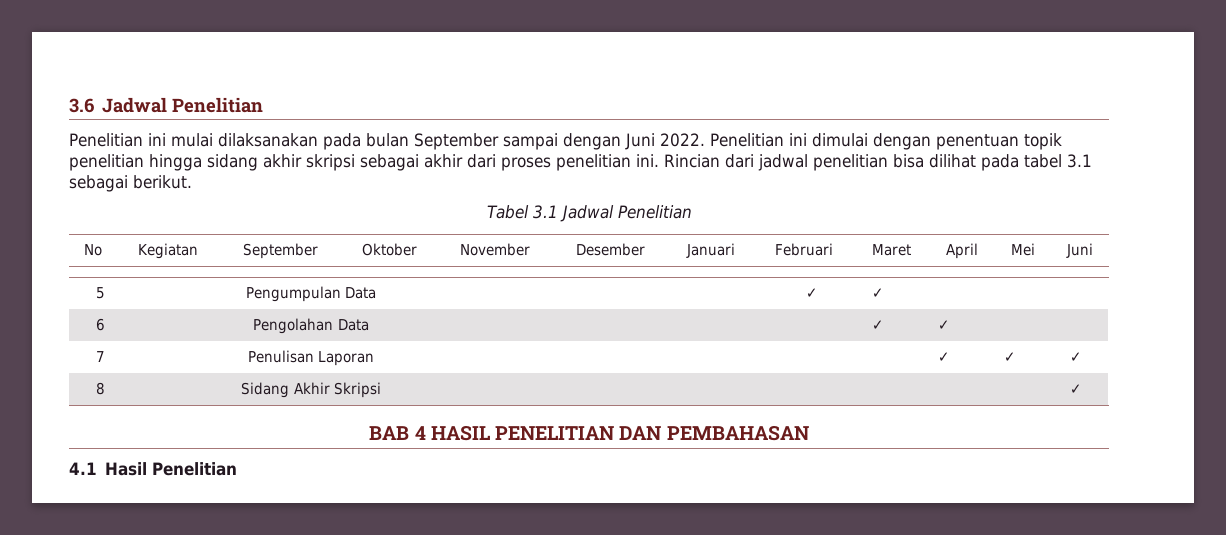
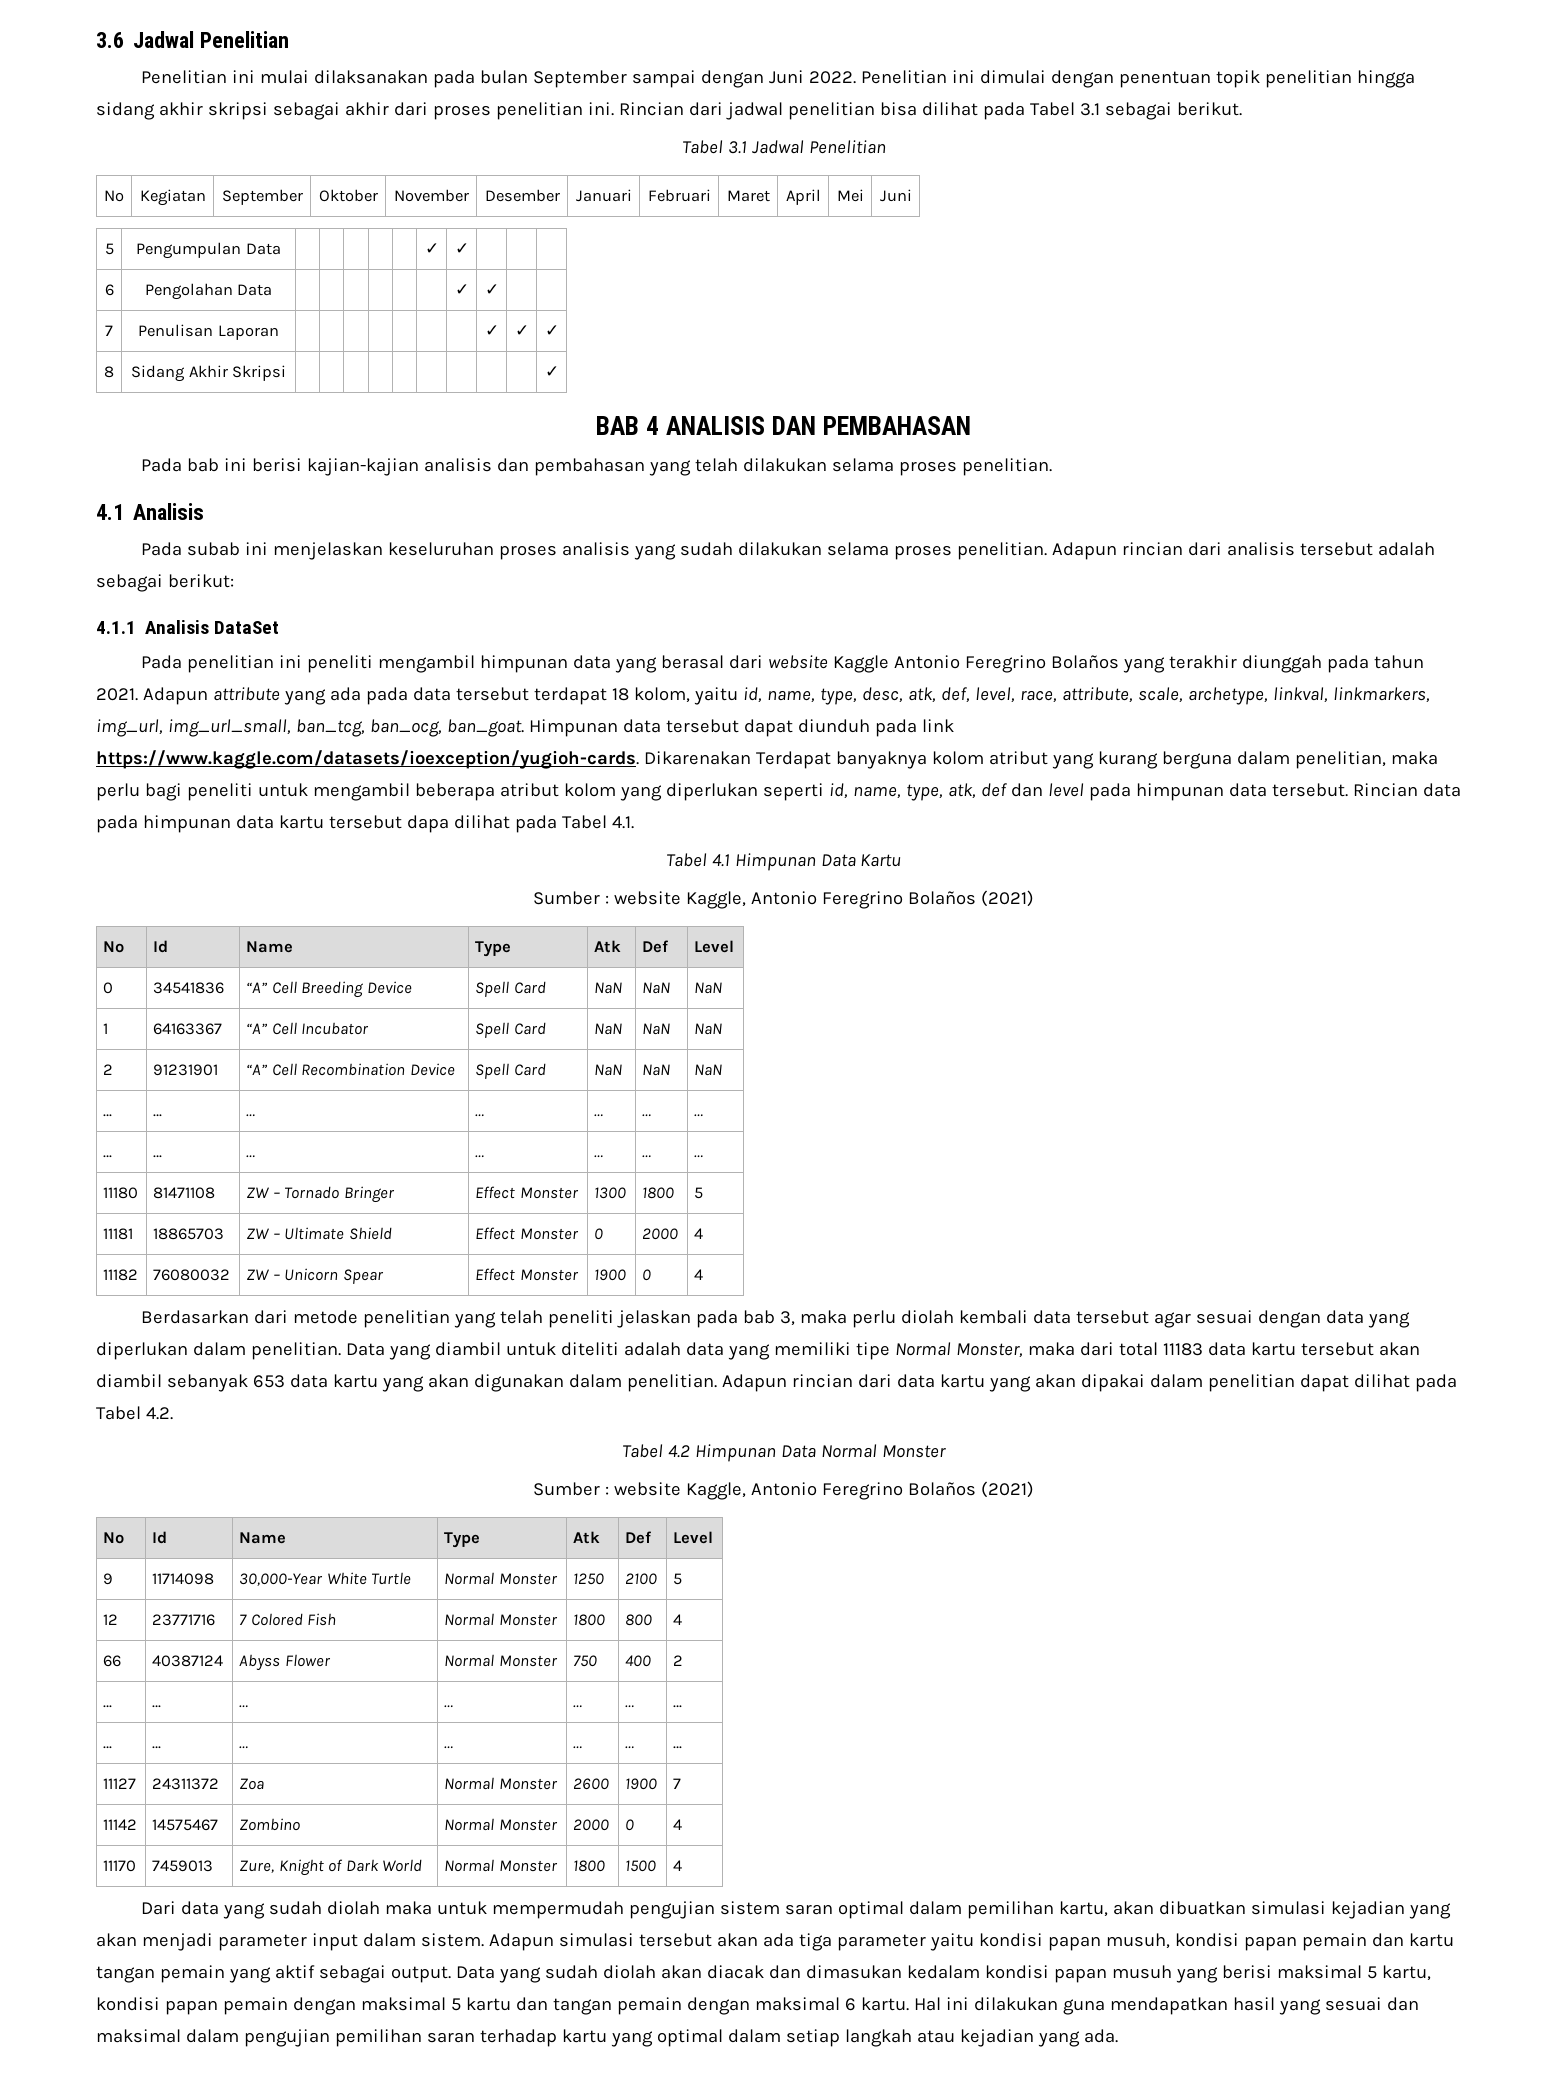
[1024,154,1062,168] tabel -> [1029,102,1075,116] Tabel
[430,425,615,441] HASIL PENELITIAN -> [666,416,765,435] ANALISIS
[69,462,238,476] 4.1 Hasil Penelitian -> [141,458,1053,476] [96,503,205,520] [141,542,1436,560] [96,574,234,592] [96,620,280,634] [141,655,1425,673] [96,687,1430,705] [96,719,954,737] [96,750,1438,769] [96,783,1461,801] [96,815,634,833] [665,853,902,871] [533,890,1034,909] [103,941,125,953] [153,940,169,953] [246,941,294,953] [475,941,512,957] [594,940,622,953] [642,940,670,953] [694,940,735,953] [103,982,114,994] [153,982,225,994] [246,981,412,998] [475,981,546,997] [594,982,623,994] [642,982,671,994] [694,982,723,994] [103,1023,109,1034] [153,1023,223,1035] [246,1022,370,1035] [475,1022,546,1038] [594,1023,623,1035] [642,1023,671,1035] [694,1023,723,1035] [103,1064,114,1075] [153,1064,219,1076] [246,1063,455,1076] [475,1063,546,1079] [594,1064,623,1076] [642,1064,671,1076] [694,1064,723,1076] [103,1114,113,1117] [153,1114,163,1117] [246,1114,256,1117] [475,1114,485,1117] [594,1114,604,1117] [642,1114,652,1117] [694,1114,704,1117] [103,1155,113,1158] [153,1155,163,1158] [246,1155,256,1158] [475,1155,485,1158] [594,1155,604,1158] [642,1155,652,1158] [694,1155,704,1158] [103,1187,139,1199] [153,1187,216,1199] [246,1186,395,1203] [475,1186,579,1199] [594,1187,627,1199] [642,1187,675,1199] [694,1187,704,1199] [103,1228,134,1240] [153,1228,225,1240] [246,1227,392,1240] [475,1227,579,1240] [594,1228,604,1240] [642,1228,679,1240] [694,1228,704,1239] [103,1269,139,1281] [153,1269,231,1281] [246,1268,384,1284] [475,1268,579,1281] [594,1269,627,1281] [642,1269,652,1281] [694,1269,704,1280] [141,1310,1411,1328] [96,1342,1420,1360] [96,1374,1457,1392] [96,1406,173,1420] [622,1444,946,1462] [533,1481,1034,1500] [103,1532,125,1544] [152,1531,168,1544] [239,1532,287,1544] [444,1532,481,1548] [573,1531,601,1544] [625,1531,653,1544] [673,1531,714,1544] [103,1573,114,1585] [152,1573,215,1585] [239,1572,412,1586] [444,1572,558,1585] [573,1573,605,1585] [625,1573,658,1585] [673,1573,683,1585] [103,1614,119,1625] [152,1614,216,1626] [239,1613,337,1626] [444,1613,558,1626] [573,1614,606,1626] [625,1614,653,1626] [673,1614,683,1625] [103,1655,122,1667] [152,1655,224,1667] [239,1654,331,1671] [444,1654,558,1667] [573,1655,598,1667] [625,1655,652,1667] [673,1655,684,1666] [103,1705,113,1708] [152,1705,162,1708] [239,1705,249,1708] [444,1705,454,1708] [573,1705,583,1708] [625,1705,635,1708] [673,1705,683,1708] [103,1746,113,1749] [152,1746,162,1749] [239,1746,249,1749] [444,1746,454,1749] [573,1746,583,1749] [625,1746,635,1749] [673,1746,683,1749] [103,1778,137,1789] [152,1778,220,1790] [239,1778,265,1790] [444,1777,558,1790] [573,1778,610,1790] [625,1778,658,1790] [673,1778,682,1789] [103,1819,138,1830] [152,1819,219,1831] [239,1818,301,1831] [444,1818,558,1831] [573,1819,610,1831] [625,1819,635,1831] [673,1819,683,1830] [103,1860,137,1872] [152,1860,214,1872] [239,1859,423,1876] [444,1859,558,1872] [573,1860,606,1872] [625,1860,657,1872] [673,1860,683,1871] [141,1901,1452,1919] [96,1933,1454,1951] [96,1965,1431,1983] [96,1997,1419,2015] [96,2029,1118,2047] Pada bab ini berisi kajian-kajian analisis dan pembahasan yang telah dilakukan selama proses penelitian. // 4.1 Analisis // Pada subab ini menjelaskan keseluruhan proses analisis yang sudah dilakukan selama proses penelitian. Adapun rincian dari analisis tersebut adalah sebagai berikut: // 4.1.1 Analisis DataSet // Pada penelitian ini peneliti mengambil himpunan data yang berasal dari website Kaggle Antonio Feregrino Bolaños yang terakhir diunggah pada tahun 2021. Adapun attribute yang ada pada data tersebut terdapat 18 kolom, yaitu id, name, type, desc, atk, def, level, race, attribute, scale, archetype, linkval, linkmarkers, img_url, img_url_small, ban_tcg, ban_ocg, ban_goat. Himpunan data tersebut dapat diunduh pada link https://www.kaggle.com/datasets/ioexception/yugioh-cards. Dikarenakan Terdapat banyaknya kolom atribut yang kurang berguna dalam penelitian, maka perlu bagi peneliti untuk mengambil beberapa atribut kolom yang diperlukan seperti id, name, type, atk, def dan level pada himpunan data tersebut. Rincian data pada himpunan data kartu tersebut dapa dilihat pada Tabel 4.1. // Tabel 4.1 Himpunan Data Kartu // Sumber : website Kaggle, Antonio Feregrino Bolaños (2021) // No | Id | Name | Type | Atk | Def | Level // 0 | 34541836 | “A” Cell Breeding Device | Spell Card | NaN | NaN | NaN // 1 | 64163367 | “A” Cell Incubator | Spell Card | NaN | NaN | NaN // 2 | 91231901 | “A” Cell Recombination Device | Spell Card | NaN | NaN | NaN // … | … | … | … | … | … | … // … | … | … | … | … | … | … // 11180 | 81471108 | ZW – Tornado Bringer | Effect Monster | 1300 | 1800 | 5 // 11181 | 18865703 | ZW – Ultimate Shield | Effect Monster | 0 | 2000 | 4 // 11182 | 76080032 | ZW – Unicorn Spear | Effect Monster | 1900 | 0 | 4 // Berdasarkan dari metode penelitian yang telah peneliti jelaskan pada bab 3, maka perlu diolah kembali data tersebut agar sesuai dengan data yang diperlukan dalam penelitian. Data yang diambil untuk diteliti adalah data yang memiliki tipe Normal Monster, maka dari total 11183 data kartu tersebut akan diambil sebanyak 653 data kartu yang akan digunakan dalam penelitian. Adapun rincian dari data kartu yang akan dipakai dalam penelitian dapat dilihat pada Tabel 4.2. // Tabel 4.2 Himpunan Data Normal Monster // Sumber : website Kaggle, Antonio Feregrino Bolaños (2021) // No | Id | Name | Type | Atk | Def | Level // 9 | 11714098 | 30,000-Year White Turtle | Normal Monster | 1250 | 2100 | 5 // 12 | 23771716 | 7 Colored Fish | Normal Monster | 1800 | 800 | 4 // 66 | 40387124 | Abyss Flower | Normal Monster | 750 | 400 | 2 // … | … | … | … | … | … | … // … | … | … | … | … | … | … // 11127 | 24311372 | Zoa | Normal Monster | 2600 | 1900 | 7 // 11142 | 14575467 | Zombino | Normal Monster | 2000 | 0 | 4 // 11170 | 7459013 | Zure, Knight of Dark World | Normal Monster | 1800 | 1500 | 4 // Dari data yang sudah diolah maka untuk mempermudah pengujian sistem saran optimal dalam pemilihan kartu, akan dibuatkan simulasi kejadian yang akan menjadi parameter input dalam sistem. Adapun simulasi tersebut akan ada tiga parameter yaitu kondisi papan musuh, kondisi papan pemain dan kartu tangan pemain yang aktif sebagai output. Data yang sudah diolah akan diacak dan dimasukan kedalam kondisi papan musuh yang berisi maksimal 5 kartu, kondisi papan pemain dengan maksimal 5 kartu dan tangan pemain dengan maksimal 6 kartu. Hal ini dilakukan guna mendapatkan hasil yang sesuai dan maksimal dalam pengujian pemilihan saran terhadap kartu yang optimal dalam setiap langkah atau kejadian yang ada.

